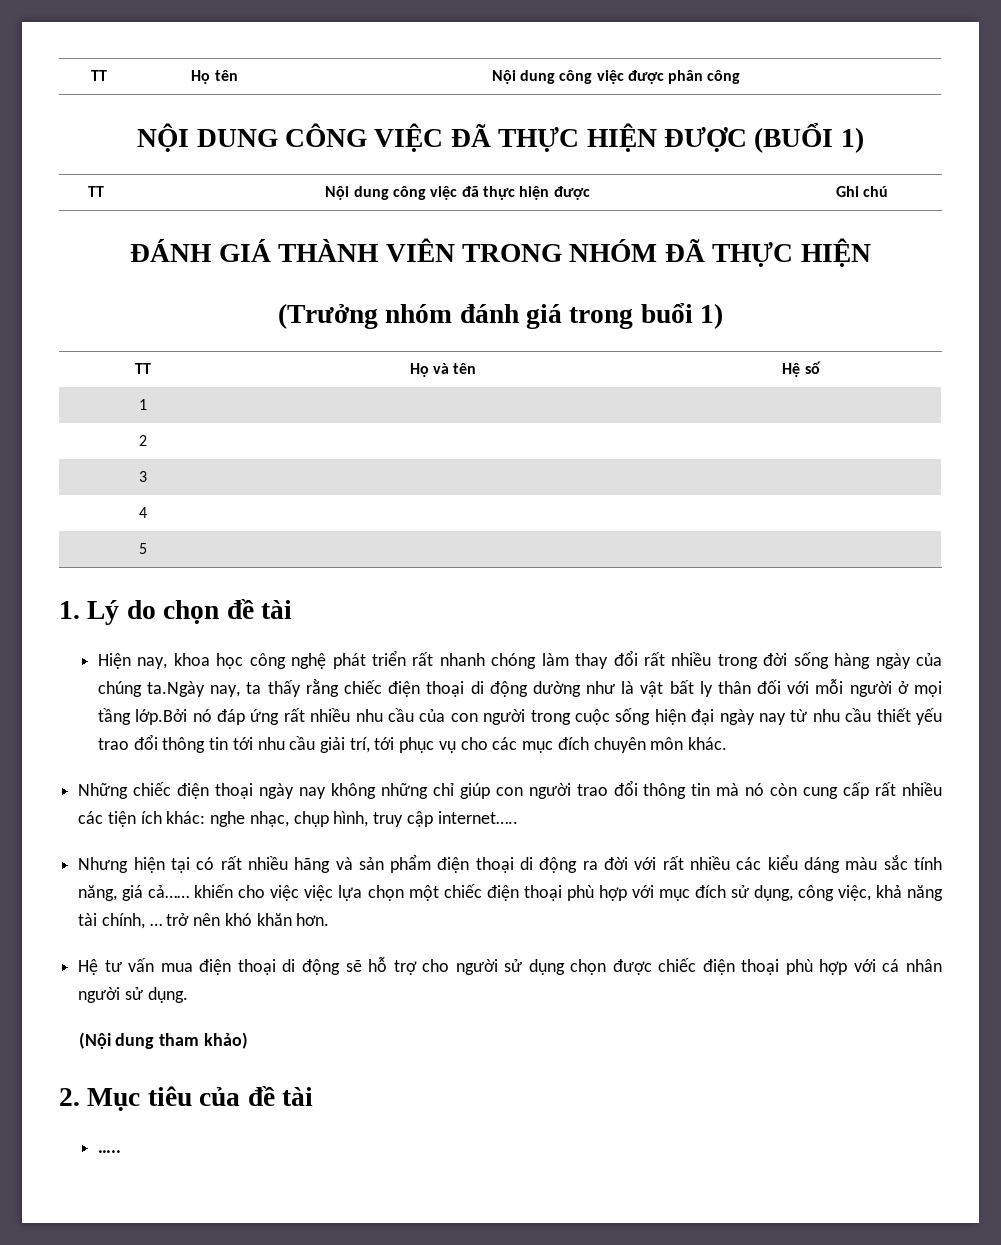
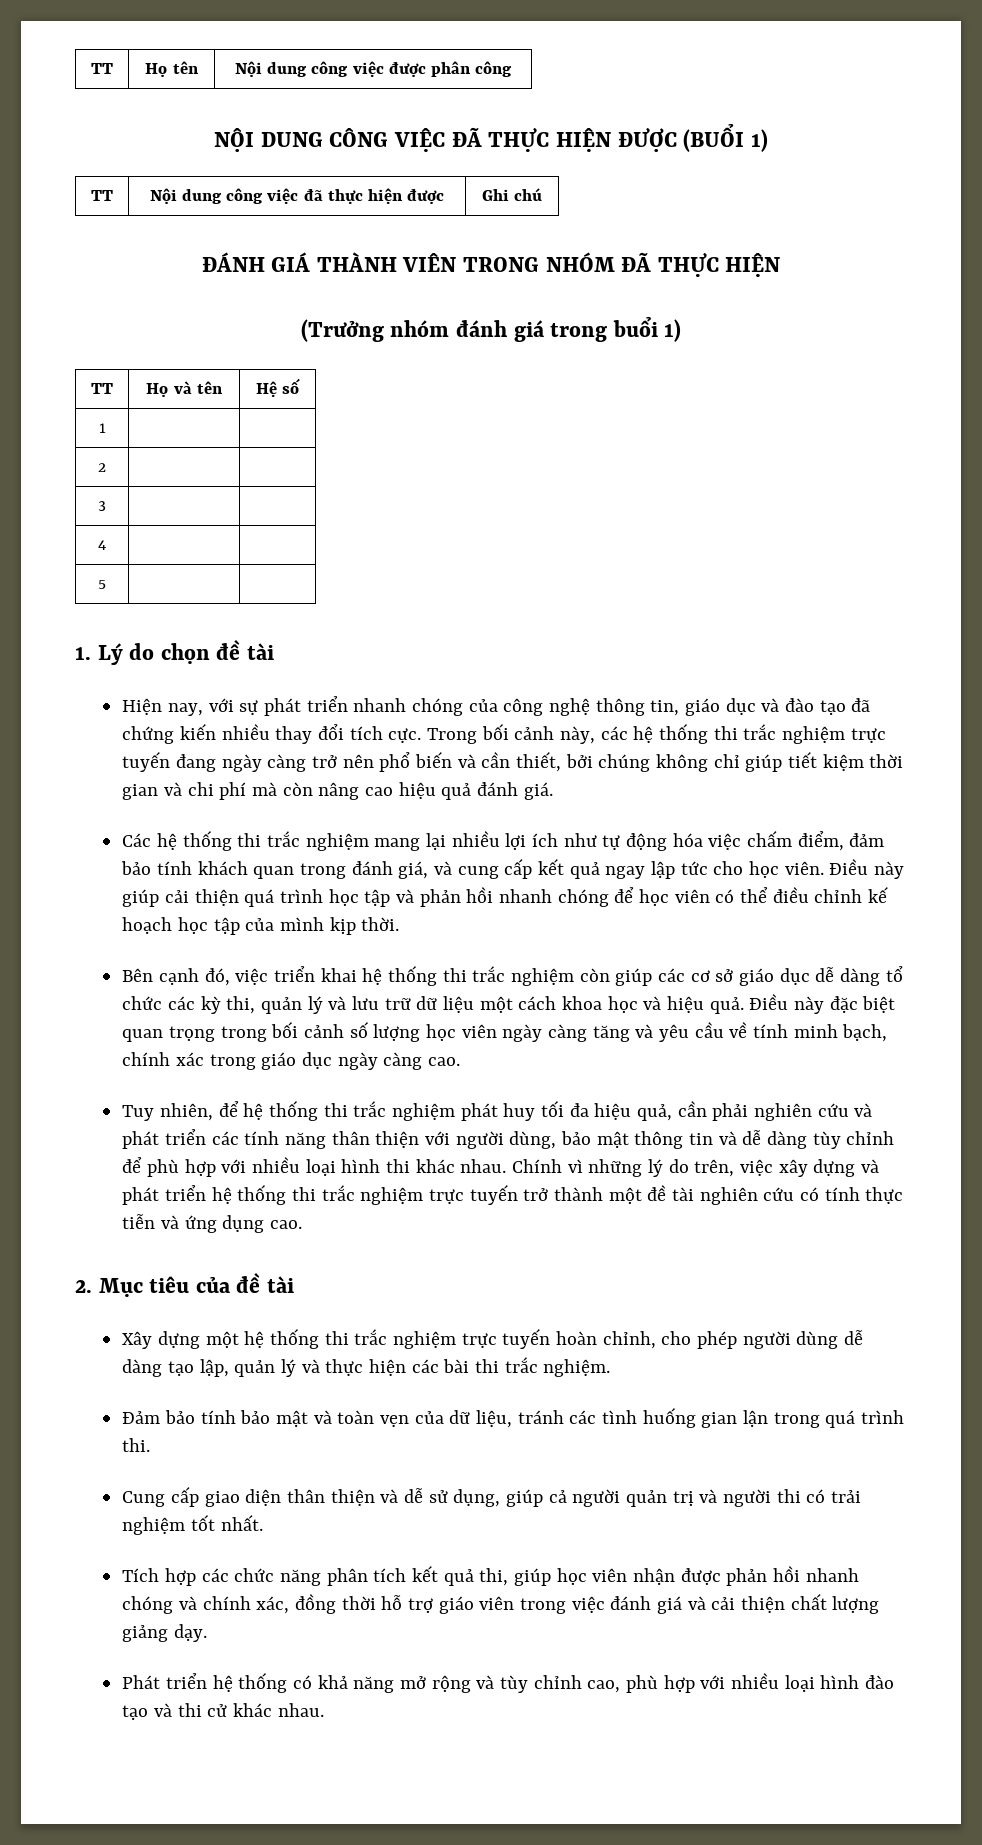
[173,650,943,669] [97,679,943,697] [97,708,942,725] [97,734,727,753] [78,780,943,799] [78,811,518,827] [78,854,942,873] [78,884,943,901] [78,913,330,929] [78,957,942,975] [78,987,188,1003] [78,1032,248,1049] khoa học công nghệ phát triển rất nhanh chóng làm thay đổi rất nhiều trong đời sống hàng ngày của chúng ta.Ngày nay, ta thấy rằng chiếc điện thoại di động dường như là vật bất ly thân đối với mỗi người ở mọi tầng lớp.Bởi nó đáp ứng rất nhiều nhu cầu của con người trong cuộc sống hiện đại ngày nay từ nhu cầu thiết yếu trao đổi thông tin tới nhu cầu giải trí, tới phục vụ cho các mục đích chuyên môn khác. // Những chiếc điện thoại ngày nay không những chỉ giúp con người trao đổi thông tin mà nó còn cung cấp rất nhiều các tiện ích khác: nghe nhạc, chụp hình, truy cập internet….. // Nhưng hiện tại có rất nhiều hãng và sản phẩm điện thoại di động ra đời với rất nhiều các kiểu dáng màu sắc tính năng, giá cả…… khiến cho việc việc lựa chọn một chiếc điện thoại phù hợp với mục đích sử dụng, công việc, khả năng tài chính, … trở nên khó khăn hơn. // Hệ tư vấn mua điện thoại di động sẽ hỗ trợ cho người sử dụng chọn được chiếc điện thoại phù hợp với cá nhân người sử dụng. // (Nội dung tham khảo) -> [208,696,871,716] [122,724,886,744] [122,752,904,772] [122,782,553,800] [122,831,885,851] [121,859,904,879] [122,887,888,907] [122,917,400,935] [122,966,903,986] [122,994,896,1014] [122,1022,888,1042] [122,1052,460,1070] [122,1101,873,1121] [122,1129,895,1149] [122,1157,879,1177] [122,1185,904,1205] [122,1214,302,1233] với sự phát triển nhanh chóng của công nghệ thông tin, giáo dục và đào tạo đã chứng kiến nhiều thay đổi tích cực. Trong bối cảnh này, các hệ thống thi trắc nghiệm trực tuyến đang ngày càng trở nên phổ biến và cần thiết, bởi chúng không chỉ giúp tiết kiệm thời gian và chi phí mà còn nâng cao hiệu quả đánh giá. // Các hệ thống thi trắc nghiệm mang lại nhiều lợi ích như tự động hóa việc chấm điểm, đảm bảo tính khách quan trong đánh giá, và cung cấp kết quả ngay lập tức cho học viên. Điều này giúp cải thiện quá trình học tập và phản hồi nhanh chóng để học viên có thể điều chỉnh kế hoạch học tập của mình kịp thời. // Bên cạnh đó, việc triển khai hệ thống thi trắc nghiệm còn giúp các cơ sở giáo dục dễ dàng tổ chức các kỳ thi, quản lý và lưu trữ dữ liệu một cách khoa học và hiệu quả. Điều này đặc biệt quan trọng trong bối cảnh số lượng học viên ngày càng tăng và yêu cầu về tính minh bạch, chính xác trong giáo dục ngày càng cao. // Tuy nhiên, để hệ thống thi trắc nghiệm phát huy tối đa hiệu quả, cần phải nghiên cứu và phát triển các tính năng thân thiện với người dùng, bảo mật thông tin và dễ dàng tùy chỉnh để phù hợp với nhiều loại hình thi khác nhau. Chính vì những lý do trên, việc xây dựng và phát triển hệ thống thi trắc nghiệm trực tuyến trở thành một đề tài nghiên cứu có tính thực tiễn và ứng dụng cao.
[97,1150,121,1153] ….. -> [122,1329,863,1349] [122,1357,611,1377] [122,1408,904,1428] [122,1438,151,1452] [122,1487,861,1507] [122,1515,263,1535] [122,1566,859,1586] [122,1594,880,1614] [122,1624,207,1642] [122,1673,894,1693] [122,1703,324,1720] Xây dựng một hệ thống thi trắc nghiệm trực tuyến hoàn chỉnh, cho phép người dùng dễ dàng tạo lập, quản lý và thực hiện các bài thi trắc nghiệm. // Đảm bảo tính bảo mật và toàn vẹn của dữ liệu, tránh các tình huống gian lận trong quá trình thi. // Cung cấp giao diện thân thiện và dễ sử dụng, giúp cả người quản trị và người thi có trải nghiệm tốt nhất. // Tích hợp các chức năng phân tích kết quả thi, giúp học viên nhận được phản hồi nhanh chóng và chính xác, đồng thời hỗ trợ giáo viên trong việc đánh giá và cải thiện chất lượng giảng dạy. // Phát triển hệ thống có khả năng mở rộng và tùy chỉnh cao, phù hợp với nhiều loại hình đào tạo và thi cử khác nhau.

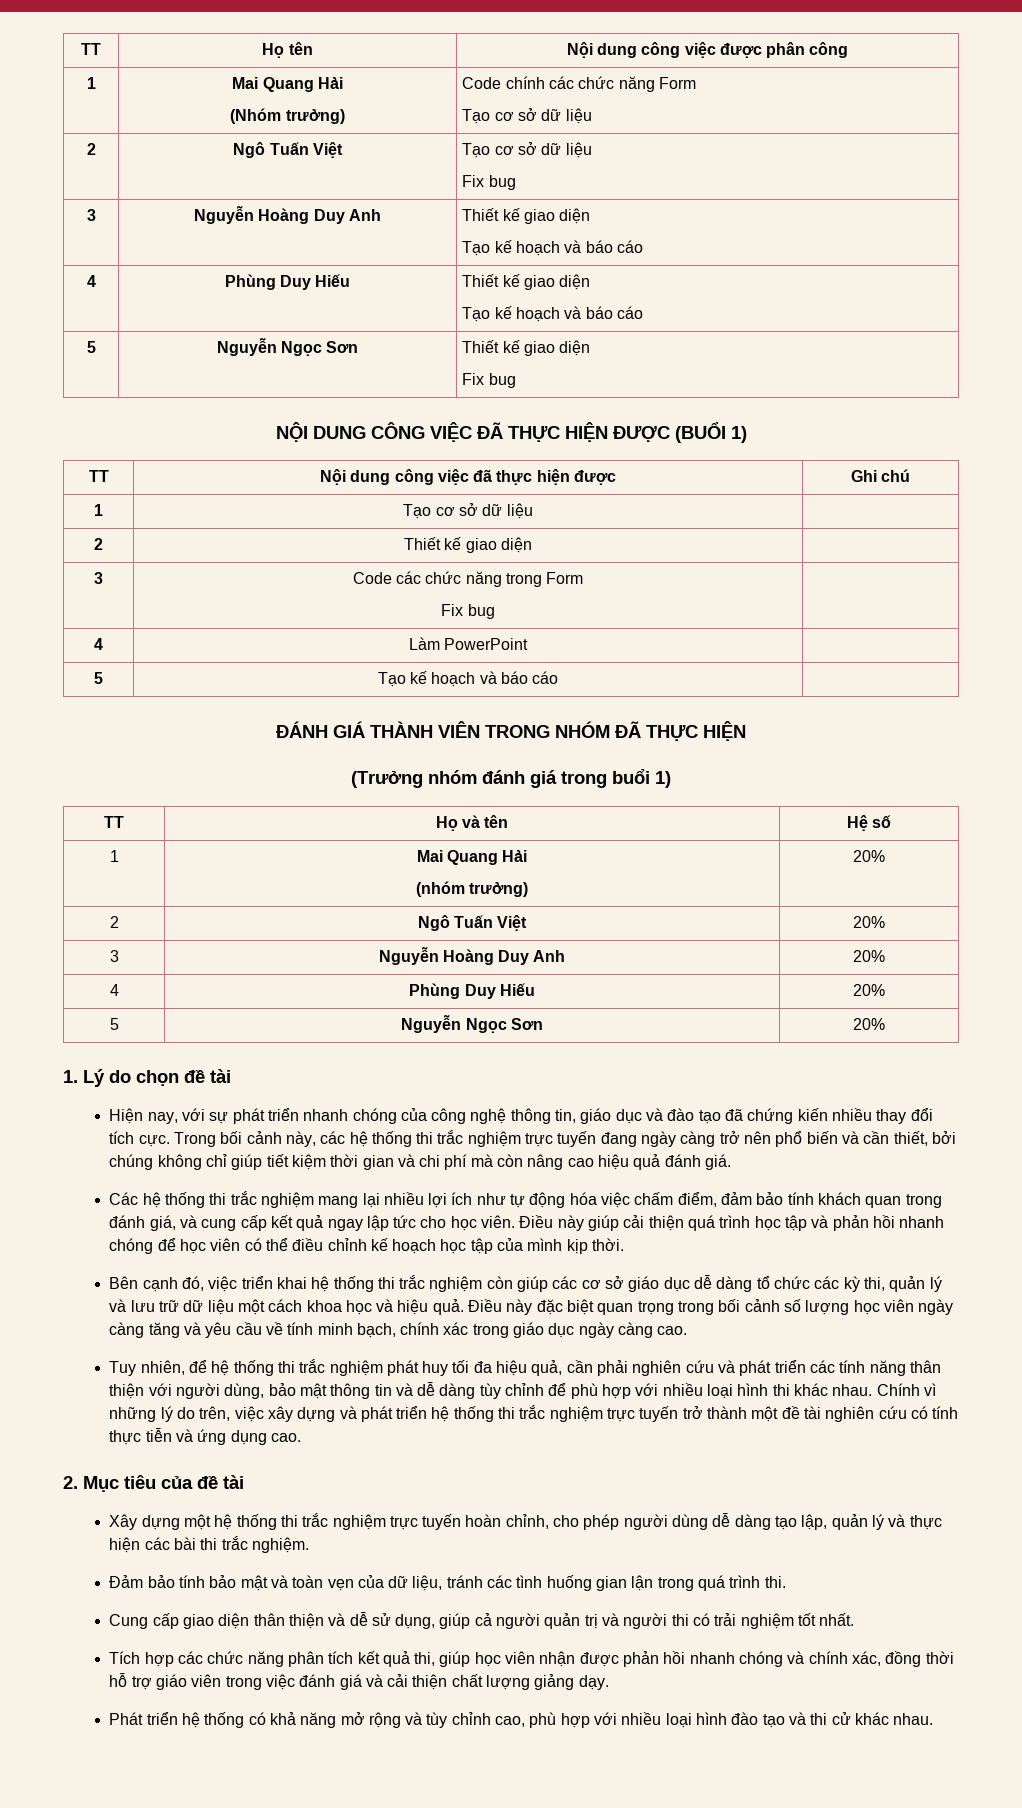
(512, 69) none -> [86,77,96,89] [232,77,343,92] [230,108,345,124] [462,76,697,92] [462,108,592,124] [86,143,96,155] [233,142,343,158] [462,142,592,158] [462,175,516,190] [86,209,96,221] [194,206,381,224] [462,208,591,224] [462,240,644,256] [86,275,96,287] [224,274,351,290] [462,274,591,290] [462,306,644,322] [86,341,96,353] [216,338,359,356] [462,340,591,356] [462,373,516,388] // 1 | Mai Quang Hải // (Nhóm trưởng) | Code chính các chức năng Form // Tạo cơ sở dữ liệu // 2 | Ngô Tuấn Việt | Tạo cơ sở dữ liệu // Fix bug // 3 | Nguyễn Hoàng Duy Anh | Thiết kế giao diện // Tạo kế hoạch và báo cáo // 4 | Phùng Duy Hiếu | Thiết kế giao diện // Tạo kế hoạch và báo cáo // 5 | Nguyễn Ngọc Sơn | Thiết kế giao diện // Fix bug
(543, 194) none -> [94,504,103,516] [403,503,533,519] [94,538,103,550] [404,537,532,553] [94,572,103,584] [352,571,584,587] [441,604,495,619] [94,638,103,650] [408,637,529,650] [94,672,103,684] [377,671,559,687] // 1 | Tạo cơ sở dữ liệu | // 2 | Thiết kế giao diện | // 3 | Code các chức năng trong Form // Fix bug | // 4 | Làm PowerPoint | // 5 | Tạo kế hoạch và báo cáo |
[98,463,106,472] [98,501,106,511] [98,540,106,550] [98,580,106,589] | // 2 | | // 3 | | // 4 | | // 5 | | -> [416,850,528,865] [415,881,529,897] [853,850,885,862] [109,916,119,928] [417,915,528,931] [853,916,885,928] [109,950,119,962] [378,947,566,965] [853,950,885,962] [109,984,119,996] [409,983,535,999] [853,984,885,996] [109,1018,119,1030] [401,1015,543,1033] [853,1018,885,1030] Mai Quang Hải // (nhóm trưởng) | 20% // 2 | Ngô Tuấn Việt | 20% // 3 | Nguyễn Hoàng Duy Anh | 20% // 4 | Phùng Duy Hiếu | 20% // 5 | Nguyễn Ngọc Sơn | 20%

